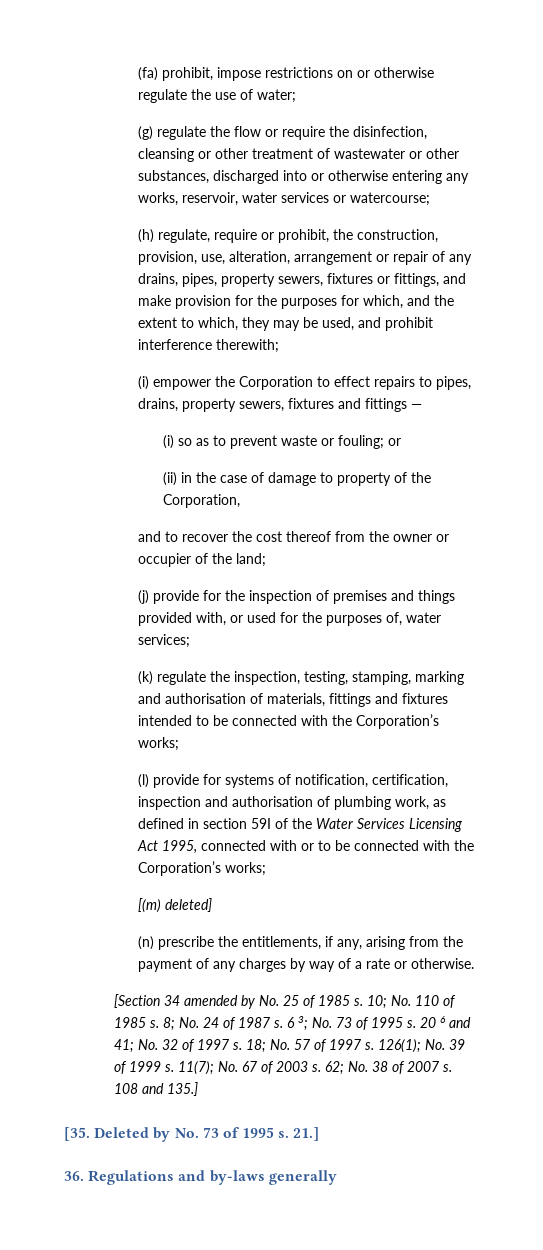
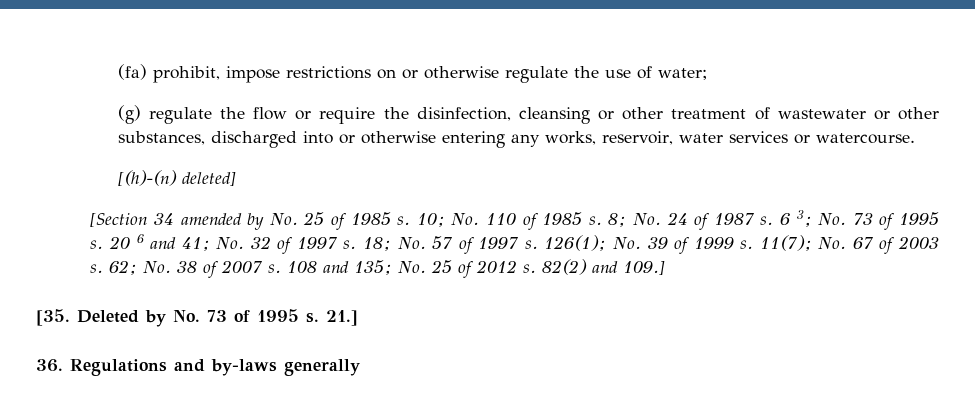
[350,192,431,206] [138,229,439,243] [138,251,473,265] [138,273,467,287] [138,295,455,309] [138,317,434,331] [138,339,280,353] [138,376,472,390] [138,398,423,412] [163,435,402,449] [163,472,432,486] [163,494,241,508] [138,531,450,542] [138,553,267,567] [138,590,456,604] [138,612,442,626] [138,634,191,648] [138,671,465,685] [138,693,449,707] [138,714,440,729] [138,737,180,751] [138,774,449,788] [138,796,447,810] [138,818,463,832] [137,840,475,854] [138,861,267,876] [138,898,213,913] [138,936,464,950] [138,958,475,972] watercourse; // (h) regulate, require or prohibit, the construction, provision, use, alteration, arrangement or repair of any drains, pipes, property sewers, fixtures or fittings, and make provision for the purposes for which, and the extent to which, they may be used, and prohibit interference therewith; // (i) empower the Corporation to effect repairs to pipes, drains, property sewers, fixtures and fittings — // (i) so as to prevent waste or fouling; or // (ii) in the case of damage to property of the Corporation, // and to recover the cost thereof from the owner or occupier of the land; // (j) provide for the inspection of premises and things provided with, or used for the purposes of, water services; // (k) regulate the inspection, testing, stamping, marking and authorisation of materials, fittings and fixtures intended to be connected with the Corporation’s works; // (l) provide for systems of notification, certification, inspection and authorisation of plumbing work, as defined in section 59I of the Water Services Licensing Act 1995, connected with or to be connected with the Corporation’s works; // [(m) deleted] // (n) prescribe the entitlements, if any, arising from the payment of any charges by way of a rate or otherwise. -> [815,133,915,144] [117,170,236,186] watercourse. // [(h)-(n) deleted]
[166,1082,198,1096] 135.] -> [354,259,666,278] 135; No. 25 of 2012 s. 82(2) and 109.]

